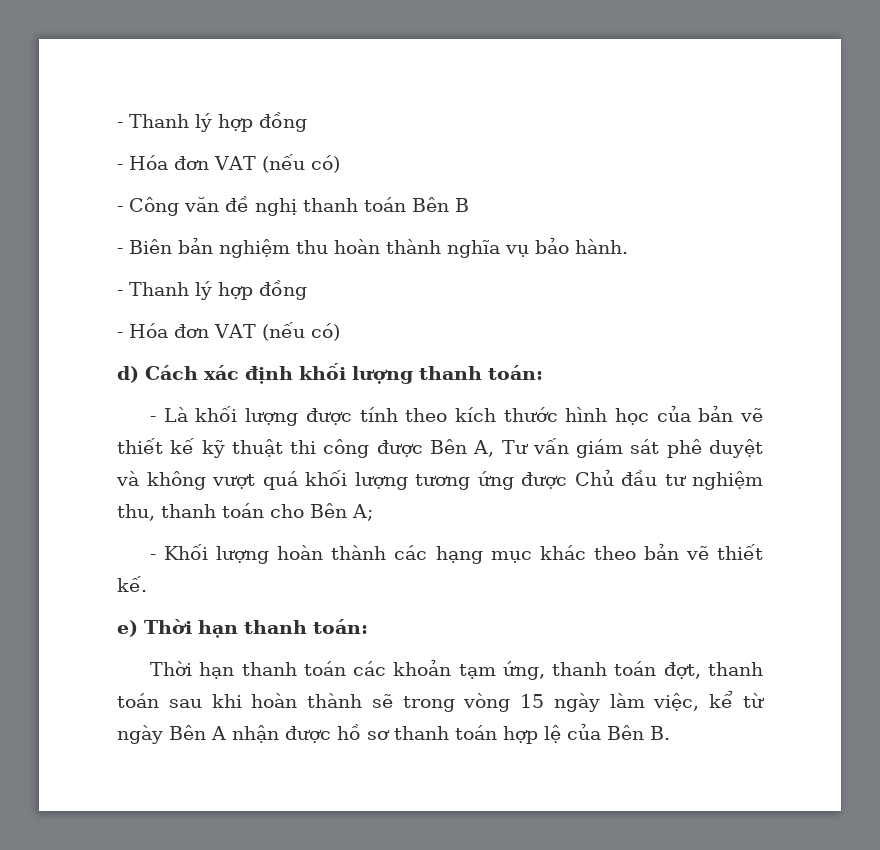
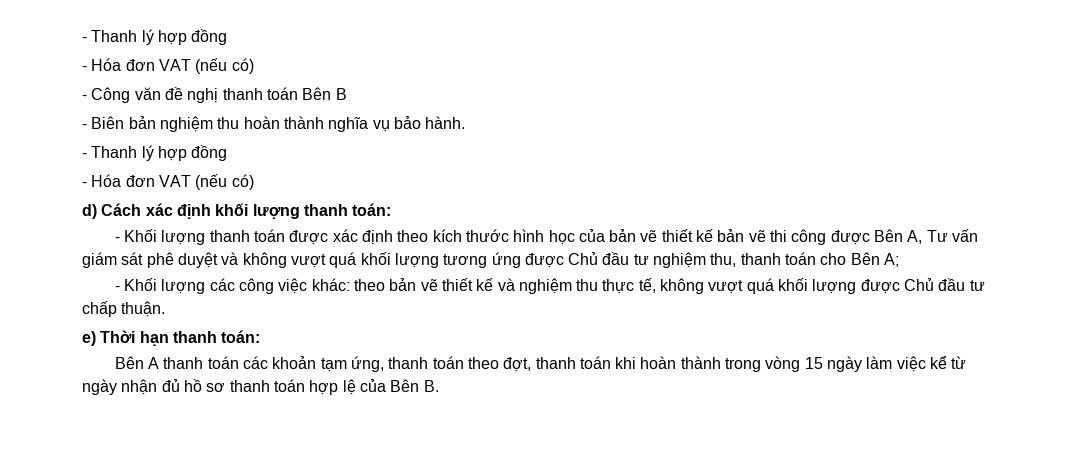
[163,406,398,426] Là khối lượng được tính -> [123,229,393,245] Khối lượng thanh toán được xác định
[201,439,283,458] kỹ thuật -> [717,229,766,242] bản vẽ
[277,543,763,564] [117,576,147,592] hoàn thành các hạng mục khác theo bản vẽ thiết kế. -> [209,278,985,294] [82,301,166,317] các công việc khác: theo bản vẽ thiết kế và nghiệm thu thực tế, không vượt quá khối lượng được Chủ đầu tư chấp thuận.
[150,661,235,679] Thời hạn -> [114,356,159,369] Bên A
(657, 668) none -> [467,357,499,369] theo
[168,699,202,708] sau -> (611, 362) none
[371,694,393,708] sẽ -> (721, 362) none
[653,693,700,711] việc, -> [896,356,926,372] việc
[169,725,331,743] Bên A nhận được -> [121,379,180,395] nhận đủ

